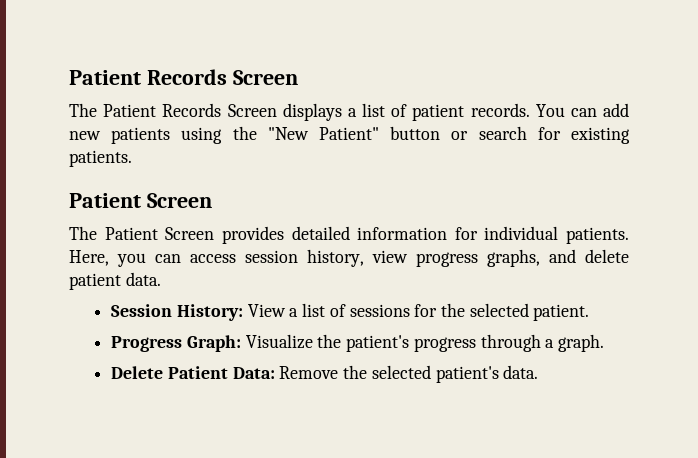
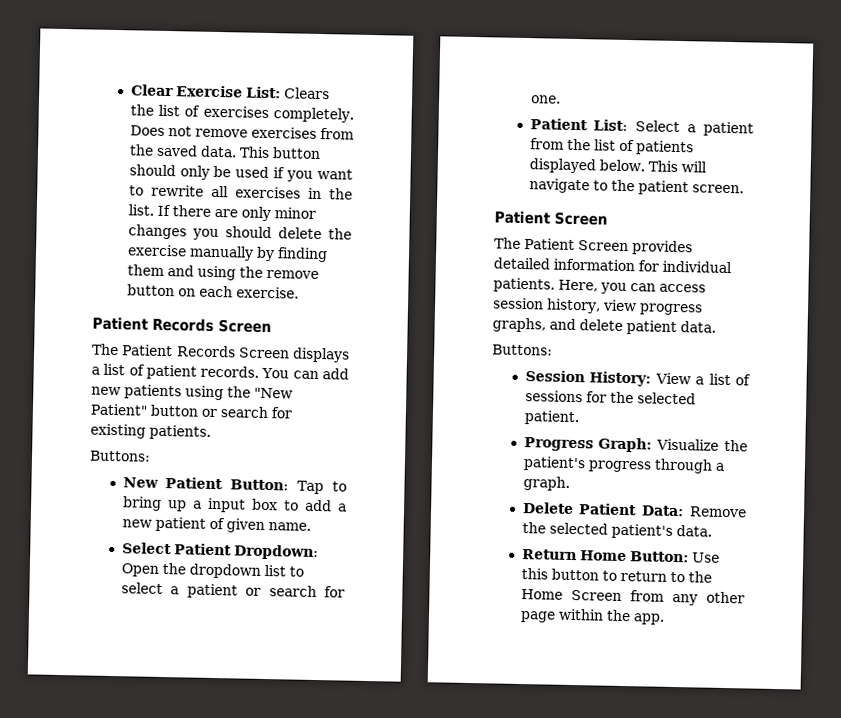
(69, 77) none -> [130,84,330,100] [129,104,355,123] [129,125,354,140] [128,144,321,159] [128,164,353,182] [128,184,354,200] [127,204,316,222] [127,224,352,241] [126,244,328,263] [126,264,319,281] [126,284,299,299] Clear Exercise List: Clears the list of exercises completely. Does not remove exercises from the saved data. This button should only be used if you want to rewrite all exercises in the list. If there are only minor changes you should delete the exercise manually by finding them and using the remove button on each exercise. //
(132, 158) none -> [89,450,151,462] [122,477,347,495] [121,496,347,513] [121,516,311,533] [121,542,319,561] [120,562,304,579] [120,582,345,599] [530,95,561,104] [529,118,754,137] [529,138,694,156] [528,158,707,174] [528,178,744,196] // Buttons: // New Patient Button: Tap to bring up a input box to add a new patient of given name. // Select Patient Dropdown: Open the dropdown list to select a patient or search for one. // Patient List: Select a patient from the list of patients displayed below. This will navigate to the patient screen.
(161, 279) none -> [492,344,553,356] // Buttons:
(539, 372) none -> [521,549,720,563] [520,568,712,583] [520,588,745,606] [519,608,665,625] // Return Home Button: Use this button to return to the Home Screen from any other page within the app.

